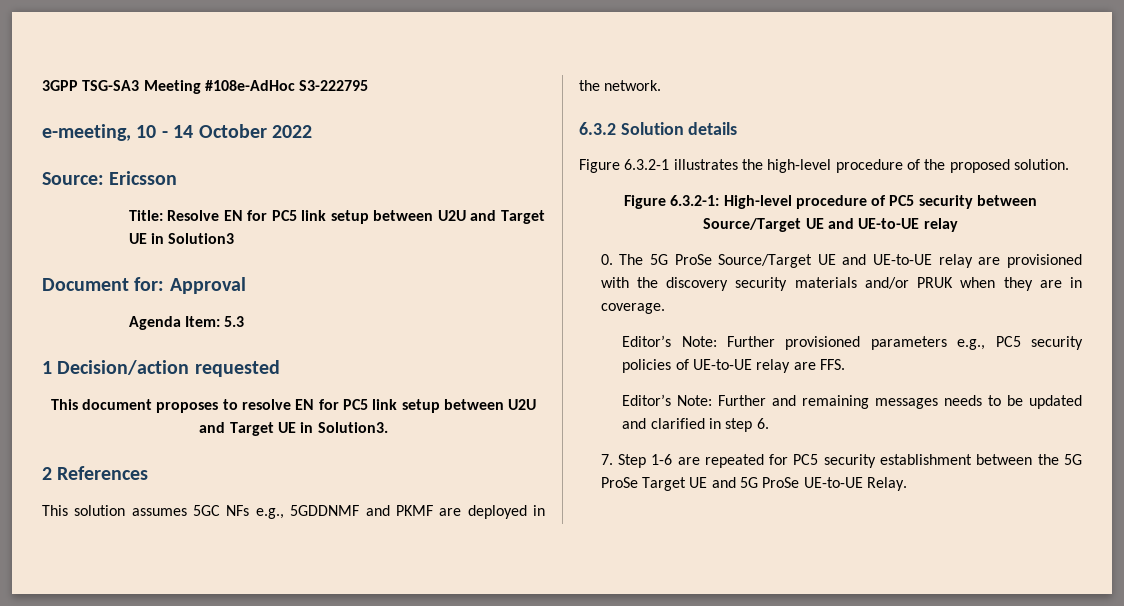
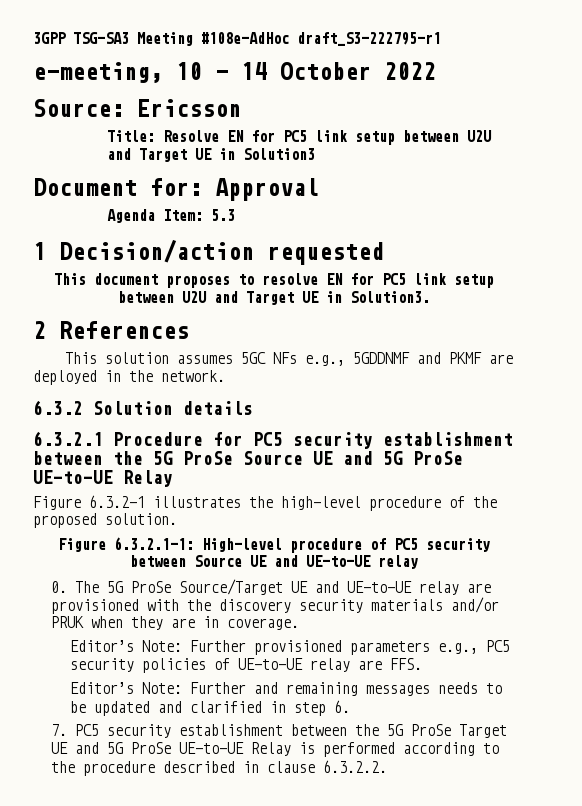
[299,80,369,91] S3-222795 -> [297,32,441,46] draft_S3-222795-r1
(738, 128) none -> [33,431,513,449] [33,451,463,465] [33,470,173,487] // 6.3.2.1 Procedure for PC5 security establishment between the 5G ProSe Source UE and 5G ProSe UE-to-UE Relay
[670,195,720,206] 6.3.2-1: -> [114,537,194,550] 6.3.2.1-1:
[703,218,802,232] Source/Target -> [194,555,242,567] Source
[617,454,789,468] Step 1-6 are repeated for -> (68, 730) none
[866,477,907,491] Relay. -> [251,742,500,757] [51,760,388,776] Relay is performed according to the procedure described in clause 6.3.2.2.

